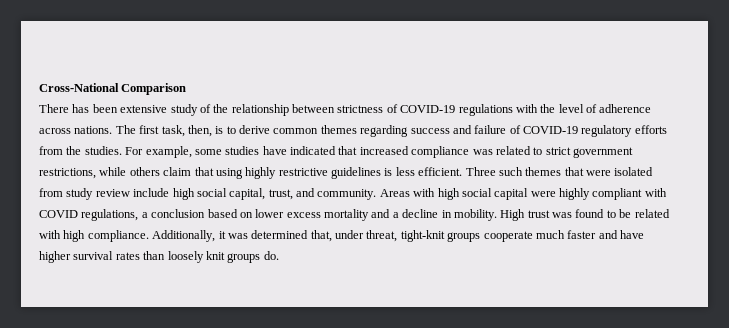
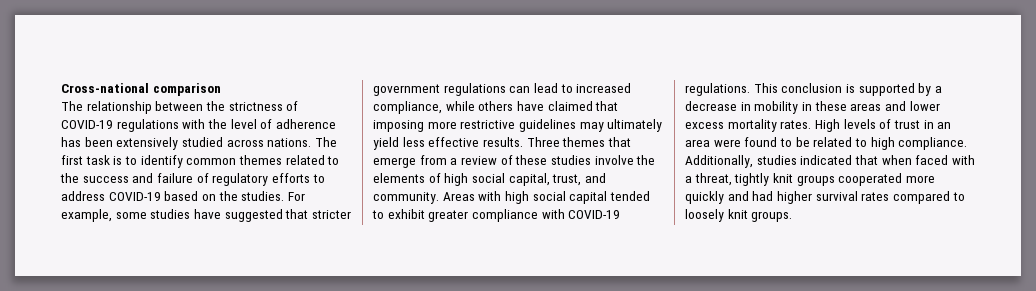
[39,83,187,95] [39,104,229,116] Cross-National Comparison // There has been extensive study of the -> [61,83,221,96] [61,101,83,111] Cross-national comparison // The
(335, 108) none -> [205,101,225,111] the
(652, 108) none -> [61,137,223,150] has been extensively studied
[161,125,212,137] task, then, -> [85,155,110,165] task
[239,125,270,134] derive -> [140,155,183,168] identify
[360,125,409,137] regarding -> [285,155,340,165] [60,173,79,183] related to the
[523,126,578,134] COVID-19 -> (209, 178) none
[39,146,63,155] from -> [312,174,325,183] [61,191,216,201] to address COVID-19 based on
[290,146,633,158] [39,167,654,179] [39,188,170,200] indicated that increased compliance was related to strict government restrictions, while others claim that using highly restrictive guidelines is less efficient. Three such themes that were isolated from study review include -> [224,209,351,222] [373,83,632,96] [373,101,619,114] [373,119,663,132] [373,137,631,150] [373,155,656,168] [373,173,441,183] suggested that stricter government regulations can lead to increased compliance, while others have claimed that imposing more restrictive guidelines may ultimately yield less effective results. Three themes that emerge from a review of these studies involve the elements of
[530,188,667,200] [39,209,572,221] were highly compliant with COVID regulations, a conclusion based on lower excess mortality and a decline in mobility. High trust was -> [609,191,650,201] [372,209,621,222] [685,83,942,96] [685,101,940,114] [685,119,952,132] [685,139,741,147] tended to exhibit greater compliance with COVID-19 regulations. This conclusion is supported by a decrease in mobility in these areas and lower excess mortality rates. High levels of trust in an area were
[39,230,61,239] with -> [854,138,867,147] to
[218,230,644,242] [39,251,279,263] it was determined that, under threat, tight-knit groups cooperate much faster and have higher survival rates than loosely knit groups do. -> [756,155,975,165] [685,173,935,186] [685,191,965,204] [685,209,793,222] studies indicated that when faced with a threat, tightly knit groups cooperated more quickly and had higher survival rates compared to loosely knit groups.

